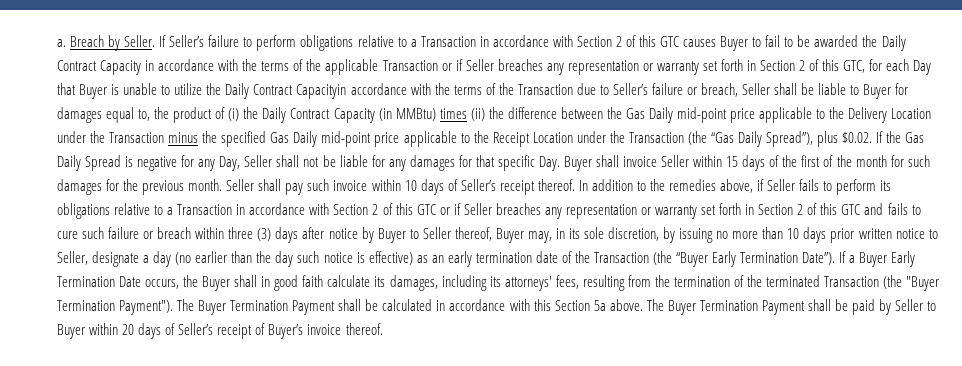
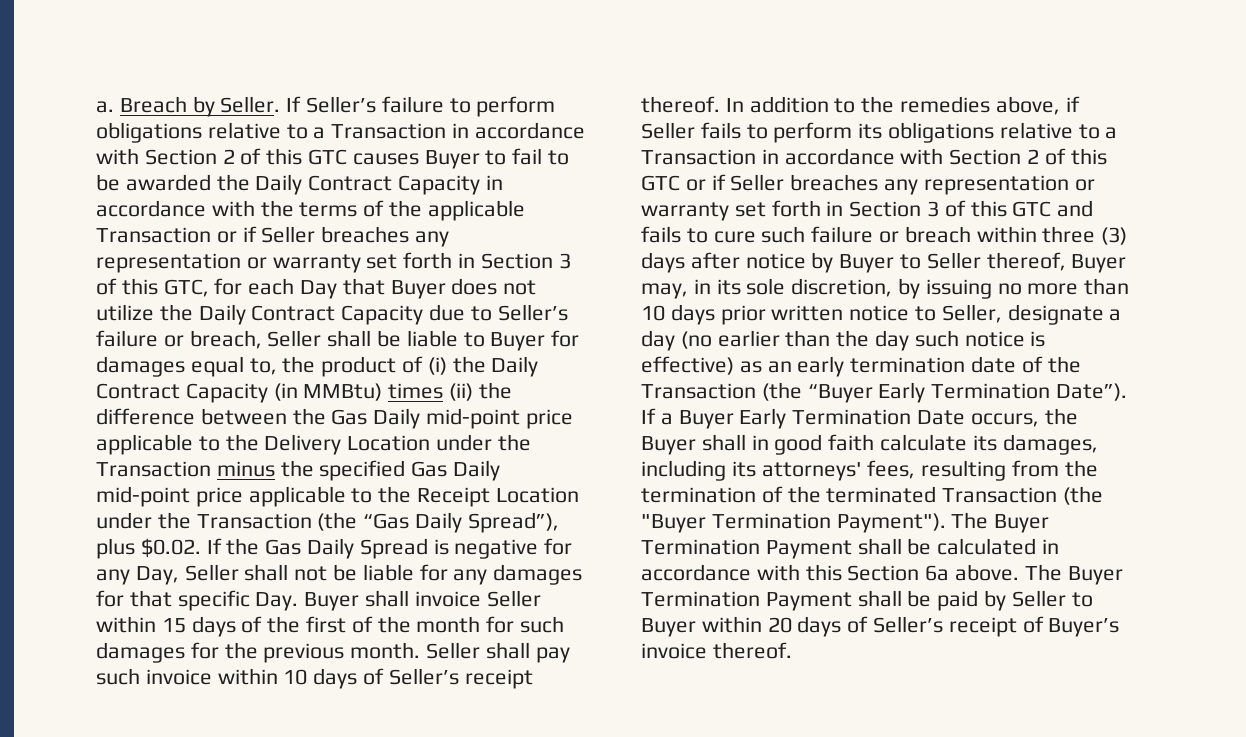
[799,60,806,71] 2 -> [558,253,571,269] 3
[111,83,171,95] is unable to -> [451,278,537,295] does not
[296,83,573,99] Capacityin accordance with the terms of the Transaction -> [341,305,424,325] Capacity
[797,204,804,215] 2 -> [927,201,940,217] 3
[593,300,606,311] 5a -> [925,565,950,581] 6a

